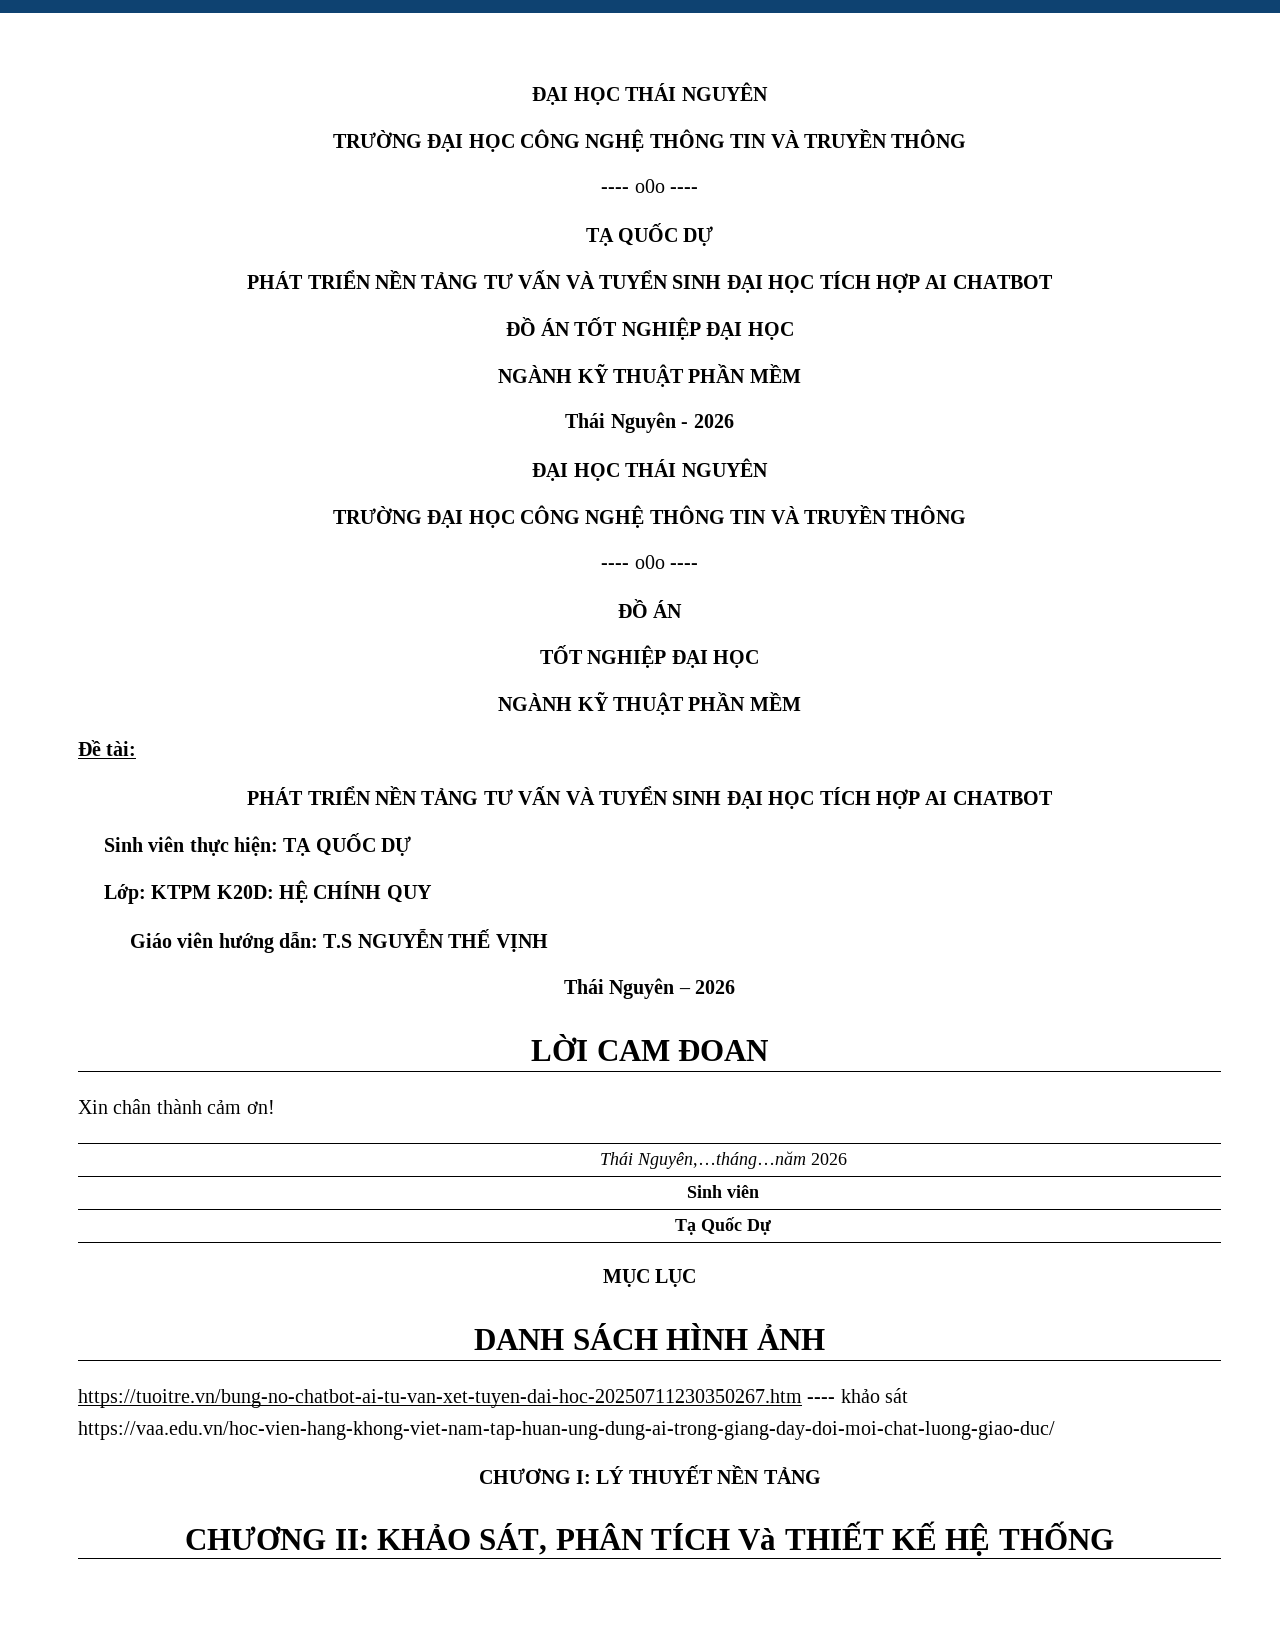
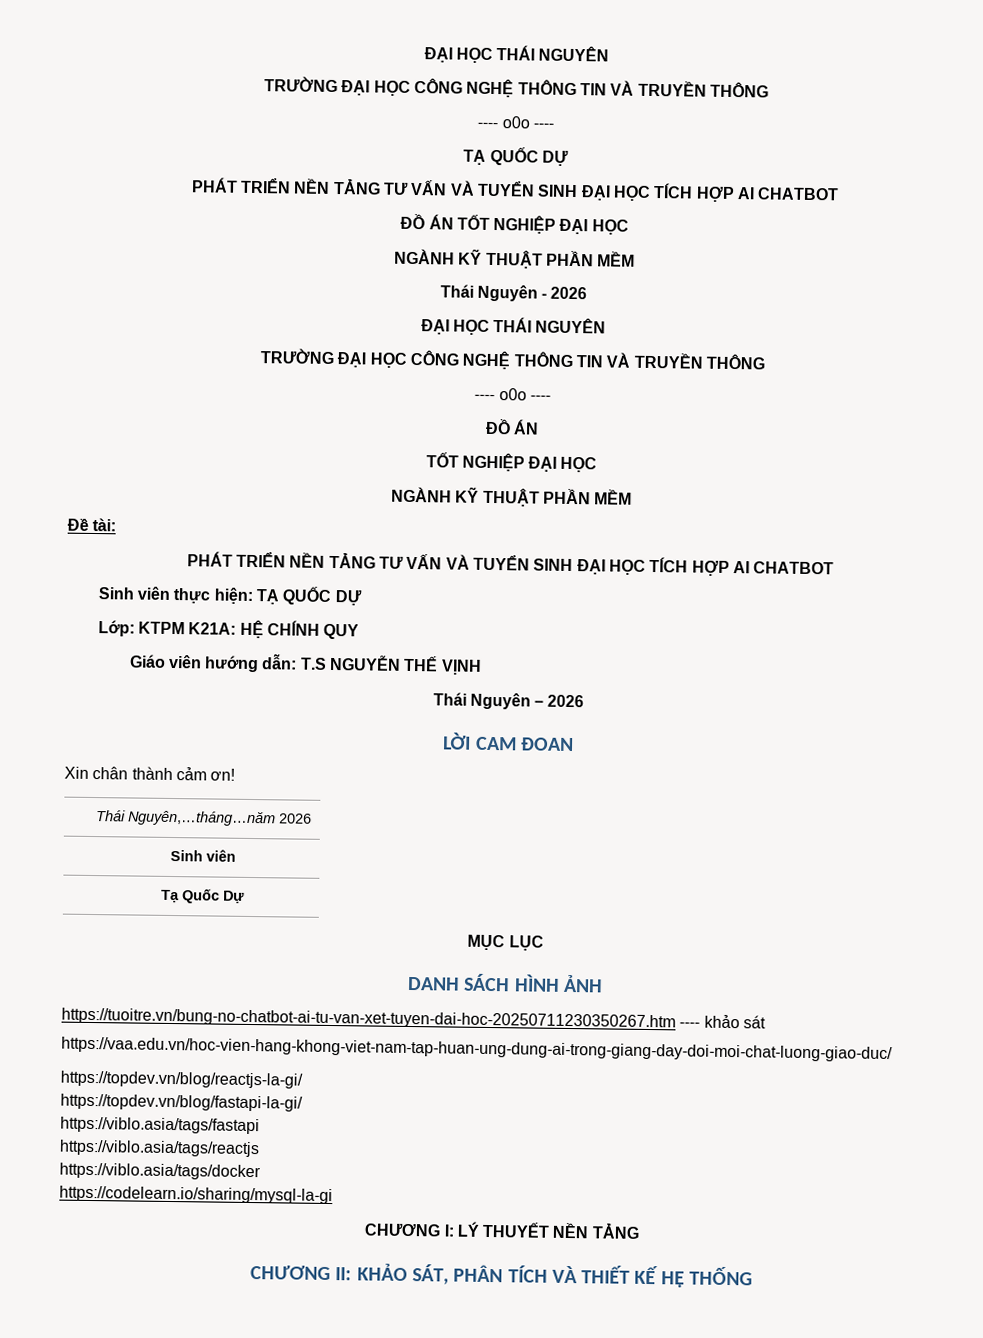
[216,885,274,899] K20D: -> [188,622,237,635] K21A:
(1055, 1430) none -> [60,1070,303,1089] [60,1093,303,1112] [60,1116,260,1135] [59,1139,260,1158] [59,1162,261,1181] [59,1185,333,1205] // https://topdev.vn/blog/reactjs-la-gi/ // https://topdev.vn/blog/fastapi-la-gi/ // https://viblo.asia/tags/fastapi // https://viblo.asia/tags/reactjs // https://viblo.asia/tags/docker // https://codelearn.io/sharing/mysql-la-gi
[738,1528,777,1550] Và -> [551,1265,578,1284] VÀ

